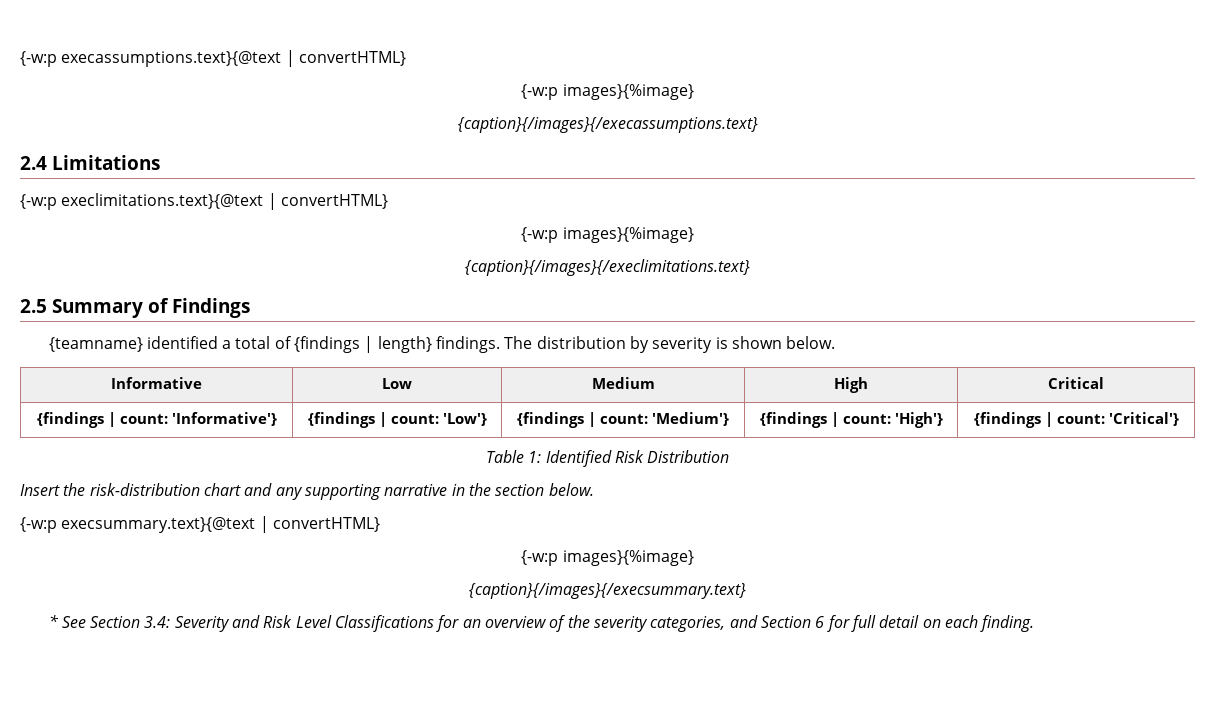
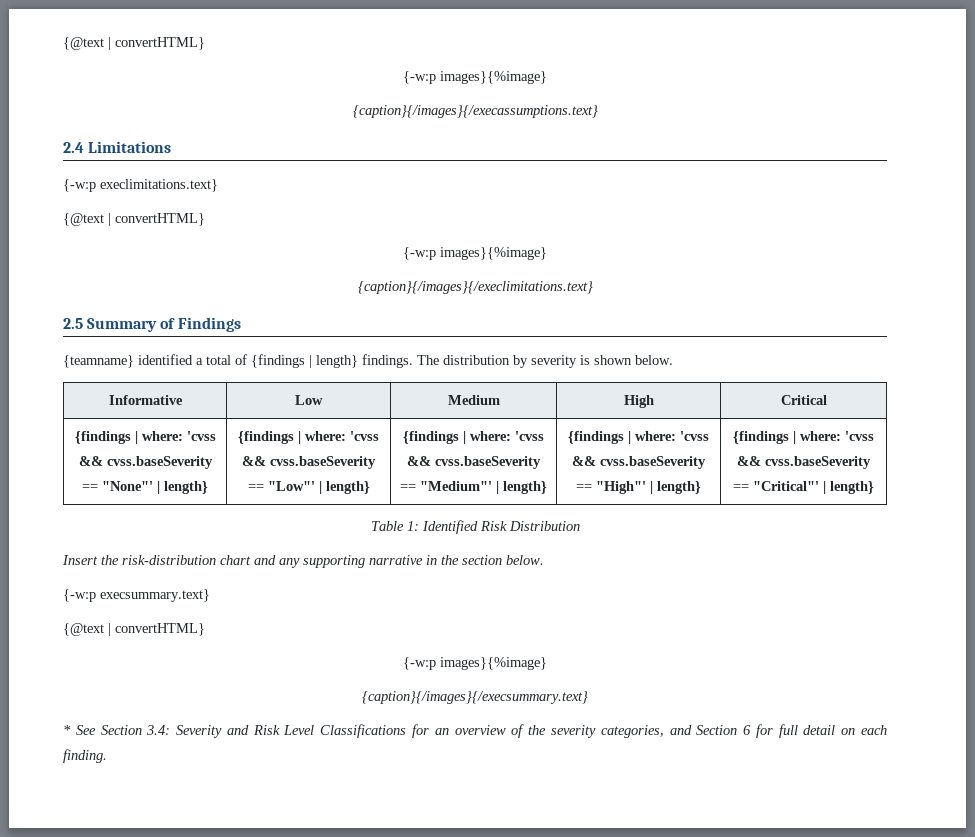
[20,51,282,67] {-w:p execassumptions.text}{@text -> [63,37,104,50] {@text
[61,193,264,209] execlimitations.text}{@text -> [100,179,218,192] [63,213,104,226] execlimitations.text} // {@text
[119,412,277,426] [307,412,487,428] [517,412,729,428] [759,412,943,428] [973,412,1179,428] count: 'Informative'} | {findings | count: 'Low'} | {findings | count: 'Medium'} | {findings | count: 'High'} | {findings | count: 'Critical'} -> [141,431,216,441] [78,456,213,469] [82,481,208,494] [238,431,379,444] [242,456,376,469] [247,481,370,494] [403,431,544,444] [407,456,541,469] [400,481,547,494] [568,431,709,444] [572,456,706,469] [576,481,701,494] [733,431,874,444] [737,456,871,469] [733,481,874,494] where: 'cvss && cvss.baseSeverity == "None"' | length} | {findings | where: 'cvss && cvss.baseSeverity == "Low"' | length} | {findings | where: 'cvss && cvss.baseSeverity == "Medium"' | length} | {findings | where: 'cvss && cvss.baseSeverity == "High"' | length} | {findings | where: 'cvss && cvss.baseSeverity == "Critical"' | length}
[61,517,256,533] execsummary.text}{@text -> [100,589,210,602] [63,623,104,636] execsummary.text} // {@text

